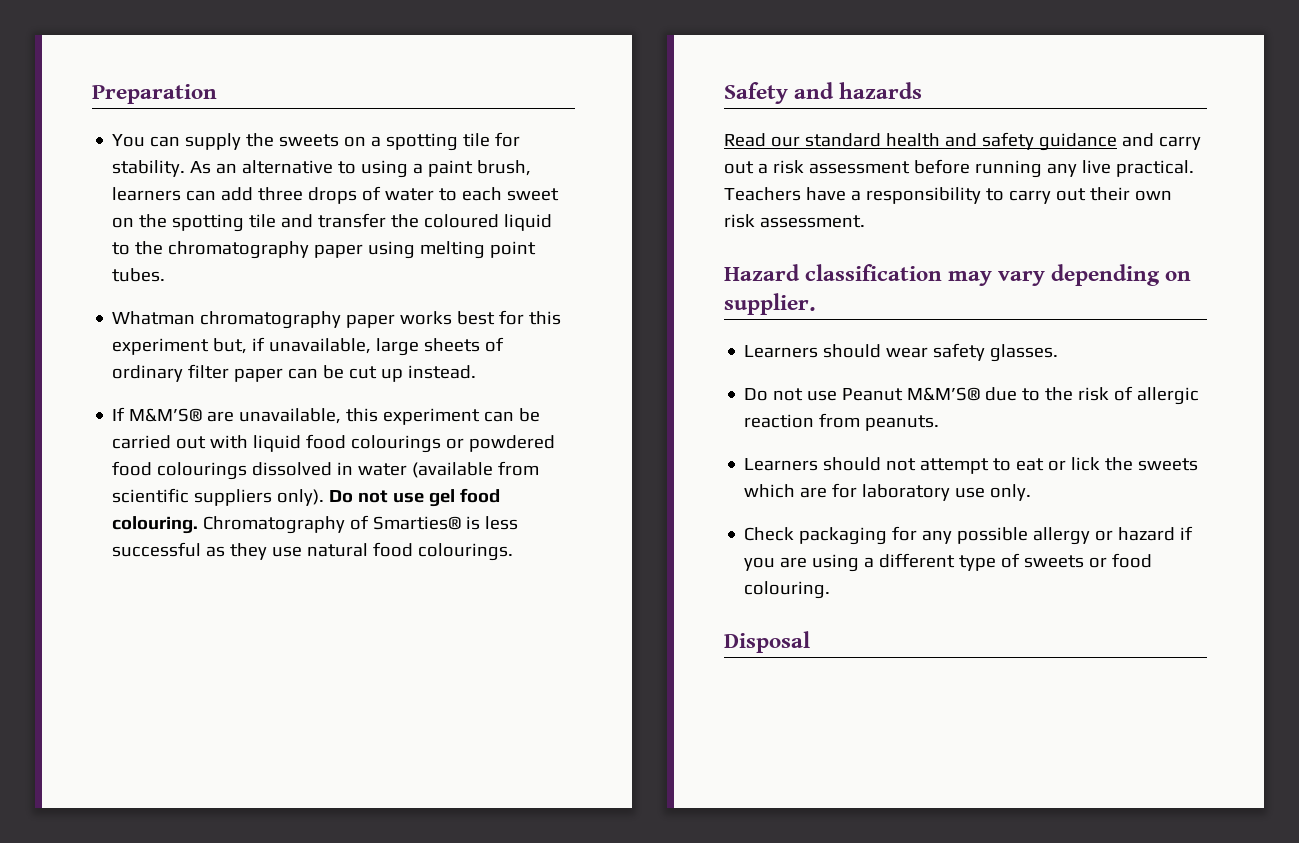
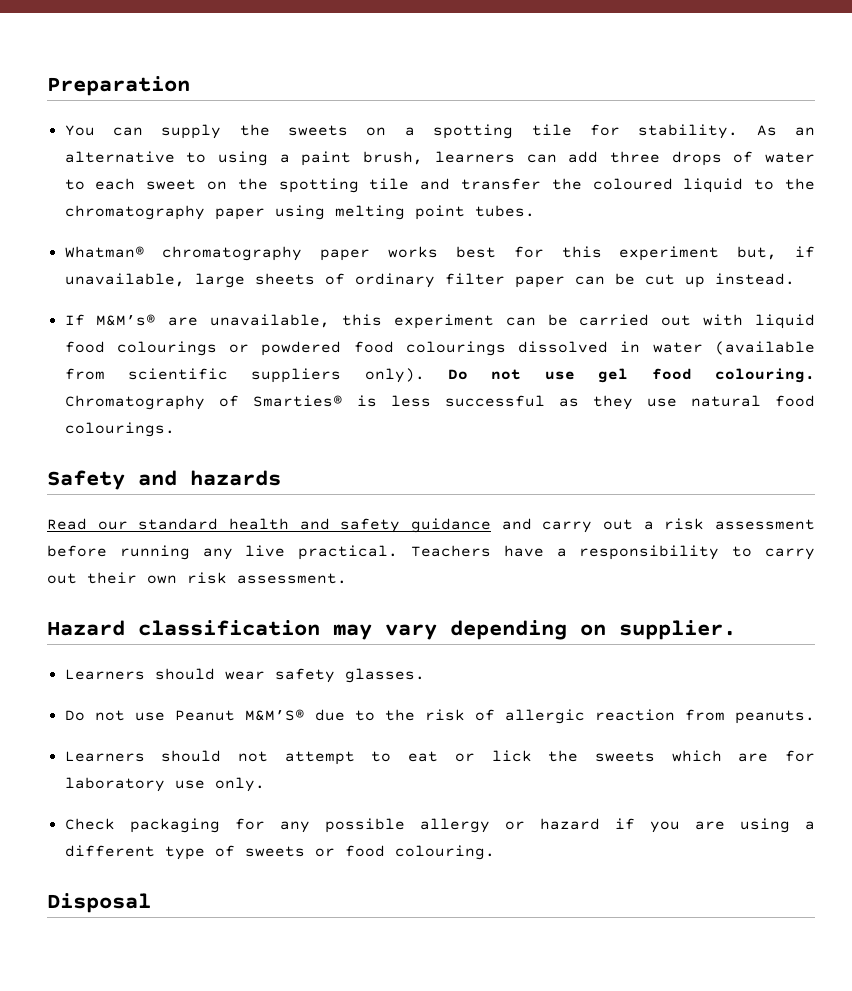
[112,311,196,325] Whatman -> [64,246,145,258] Whatman®
[129,408,203,422] M&M’S® -> [96,314,157,326] M&M’s®

